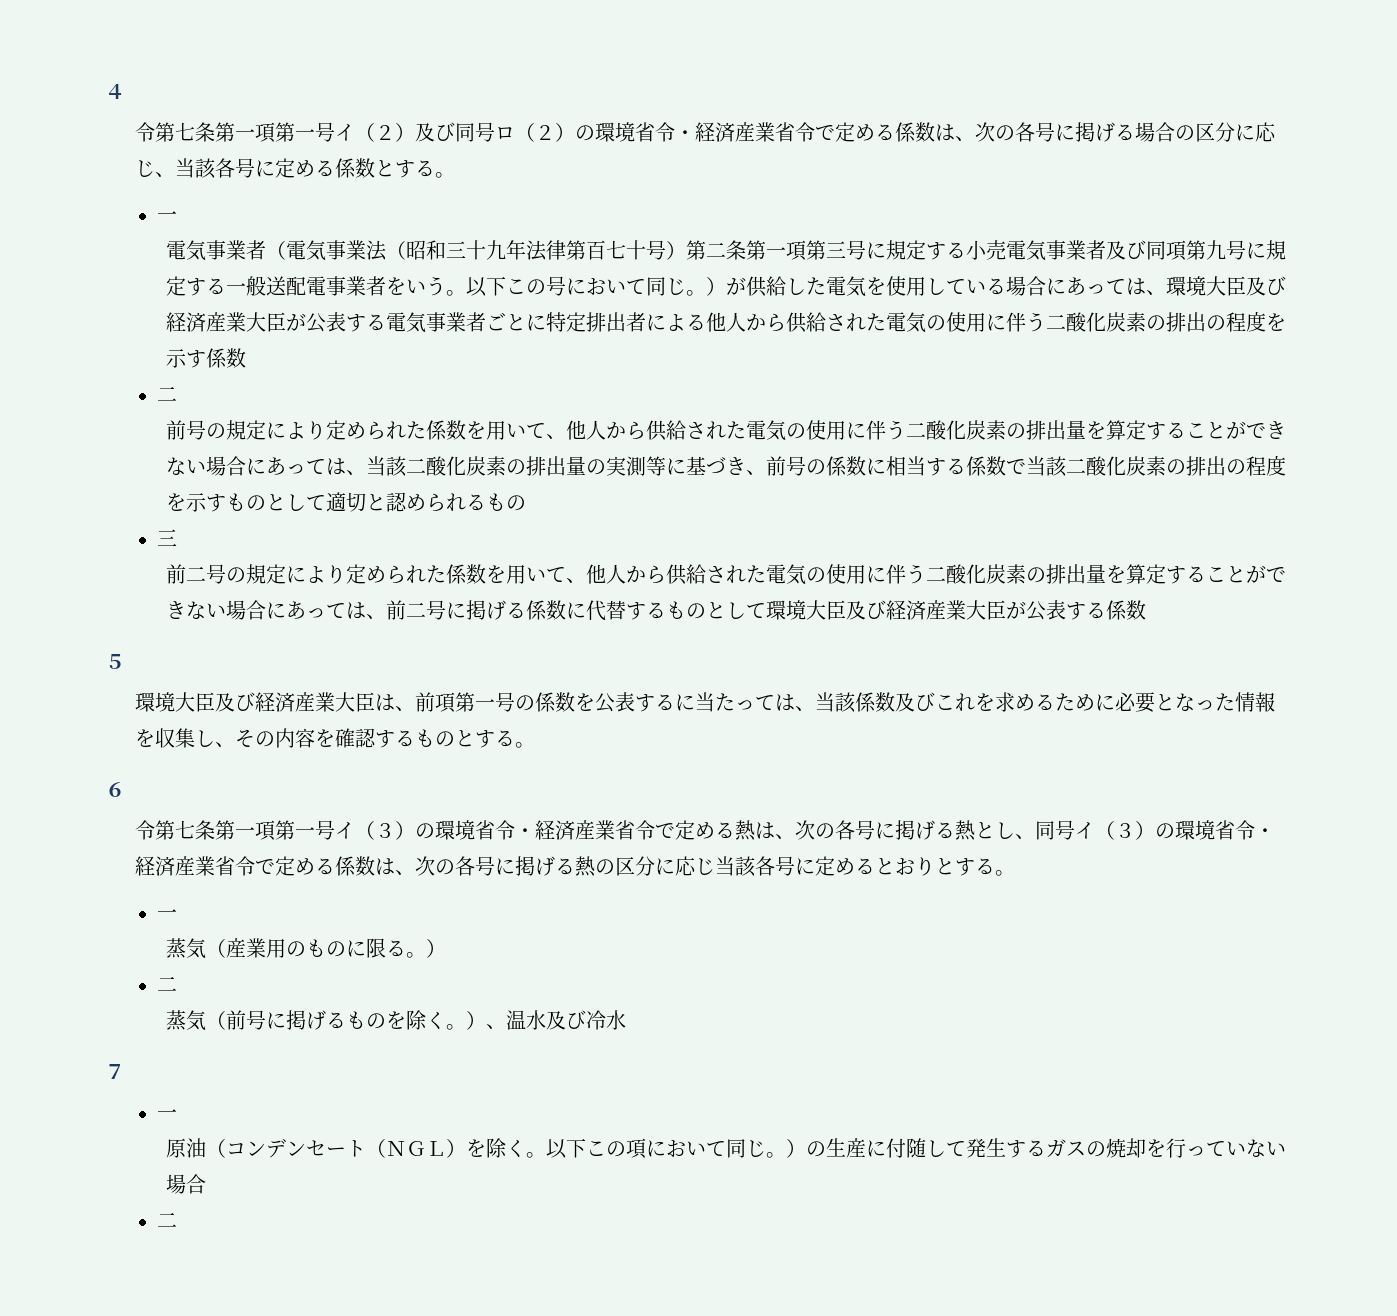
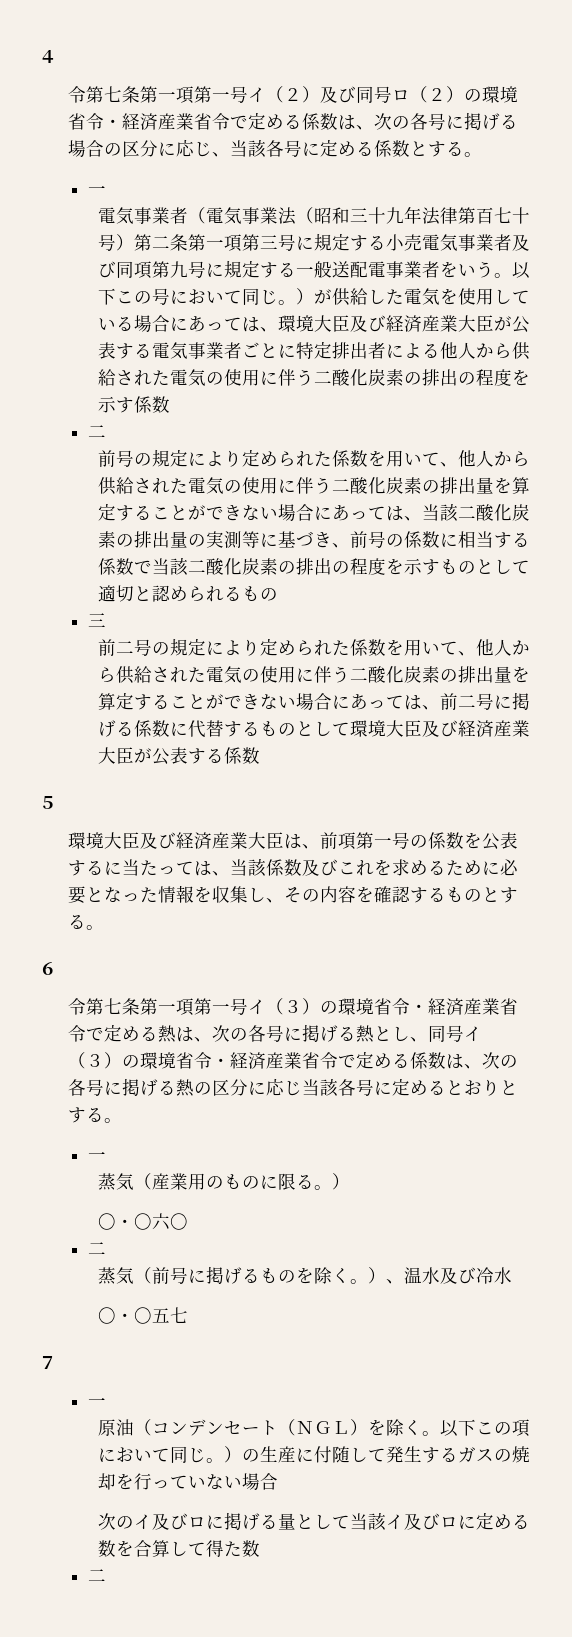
(446, 948) none -> [97,1213,188,1230] // 〇・〇六〇
(626, 1020) none -> [97,1307,188,1324] // 〇・〇五七
(206, 1184) none -> [97,1512,530,1531] [97,1540,260,1557] // 次のイ及びロに掲げる量として当該イ及びロに定める数を合算して得た数

